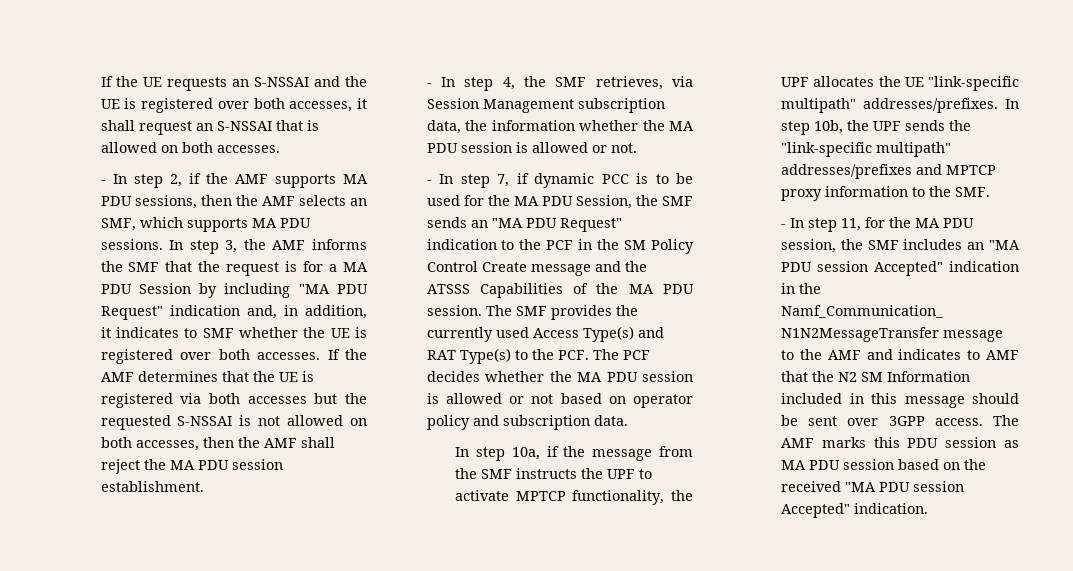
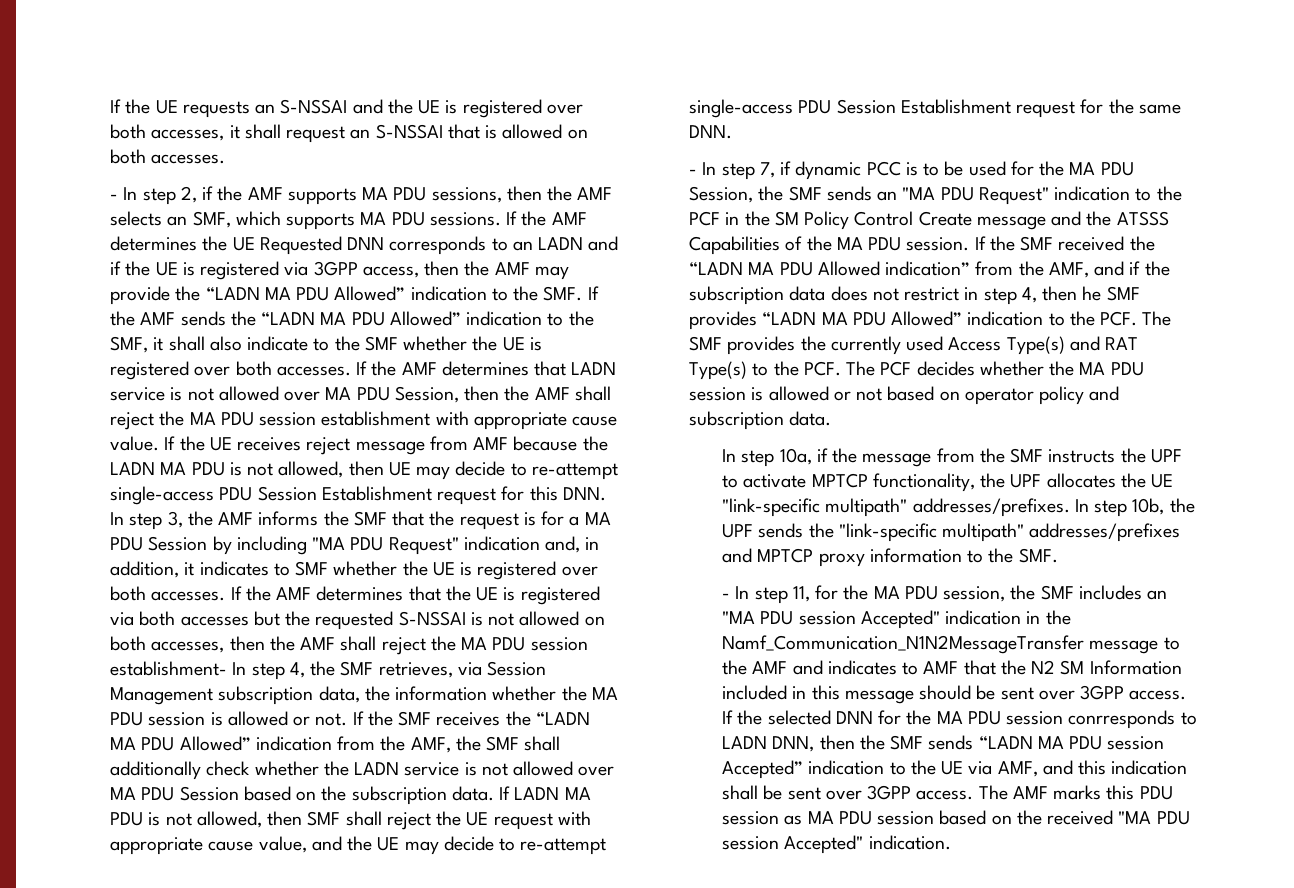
(163, 244) none -> [506,211,587,226] [110,236,619,255] [110,261,569,280] [110,286,599,305] [110,311,594,326] [110,336,542,353] [110,361,617,380] [110,386,611,403] [110,411,618,430] [110,436,608,455] [110,461,618,480] [110,486,606,505] If the AMF determines the UE Requested DNN corresponds to an LADN and if the UE is registered via 3GPP access, then the AMF may provide the “LADN MA PDU Allowed” indication to the SMF. If the AMF sends the “LADN MA PDU Allowed” indication to the SMF, it shall also indicate to the SMF whether the UE is registered over both accesses. If the AMF determines that LADN service is not allowed over MA PDU Session, then the AMF shall reject the MA PDU session establishment with appropriate cause value. If the UE receives reject message from AMF because the LADN MA PDU is not allowed, then UE may decide to re-attempt single-access PDU Session Establishment request for this DNN.
[100,481,204,492] [426,83,432,87] establishment. // - -> [110,661,228,676] establishment-
(637, 148) none -> [352,711,590,726] [110,736,561,753] [110,761,615,780] [110,786,591,805] [110,811,591,830] [110,836,607,855] [689,99,1181,118] [689,125,733,139] If the SMF receives the “LADN MA PDU Allowed” indication from the AMF, the SMF shall additionally check whether the LADN service is not allowed over MA PDU Session based on the subscription data. If LADN MA PDU is not allowed, then SMF shall reject the UE request with appropriate cause value, and the UE may decide to re-attempt single-access PDU Session Establishment request for the same DNN.
(482, 310) none -> [974,236,1155,251] [689,261,1170,278] [689,286,1140,305] [689,311,1138,330] If the SMF received the “LADN MA PDU Allowed indication” from the AMF, and if the subscription data does not restrict in step 4, then he SMF provides “LADN MA PDU Allowed” indication to the PCF.
(983, 422) none -> [722,710,1197,729] [722,735,1165,752] [722,760,1188,779] [722,785,974,800] If the selected DNN for the MA PDU session conrresponds to LADN DNN, then the SMF sends “LADN MA PDU session Accepted” indication to the UE via AMF, and this indication shall be sent over 3GPP access.

